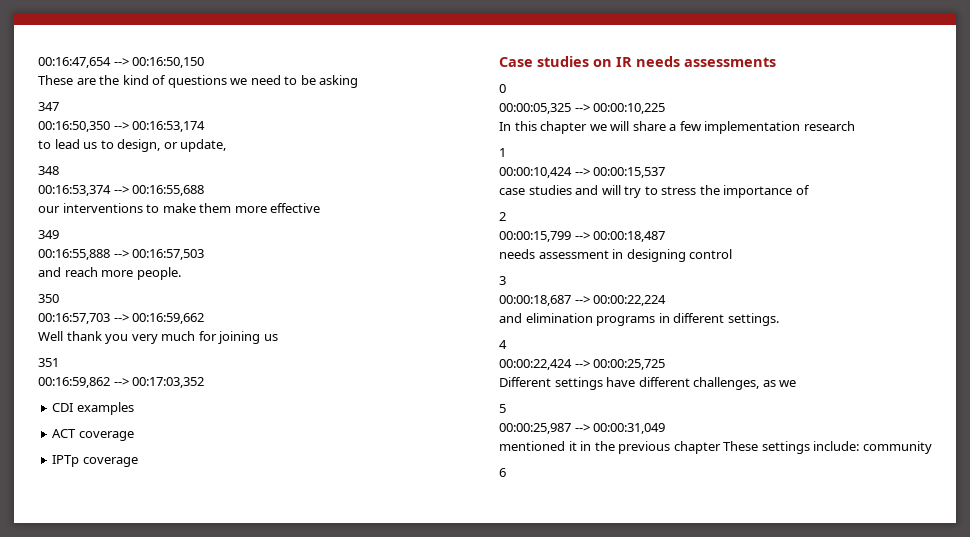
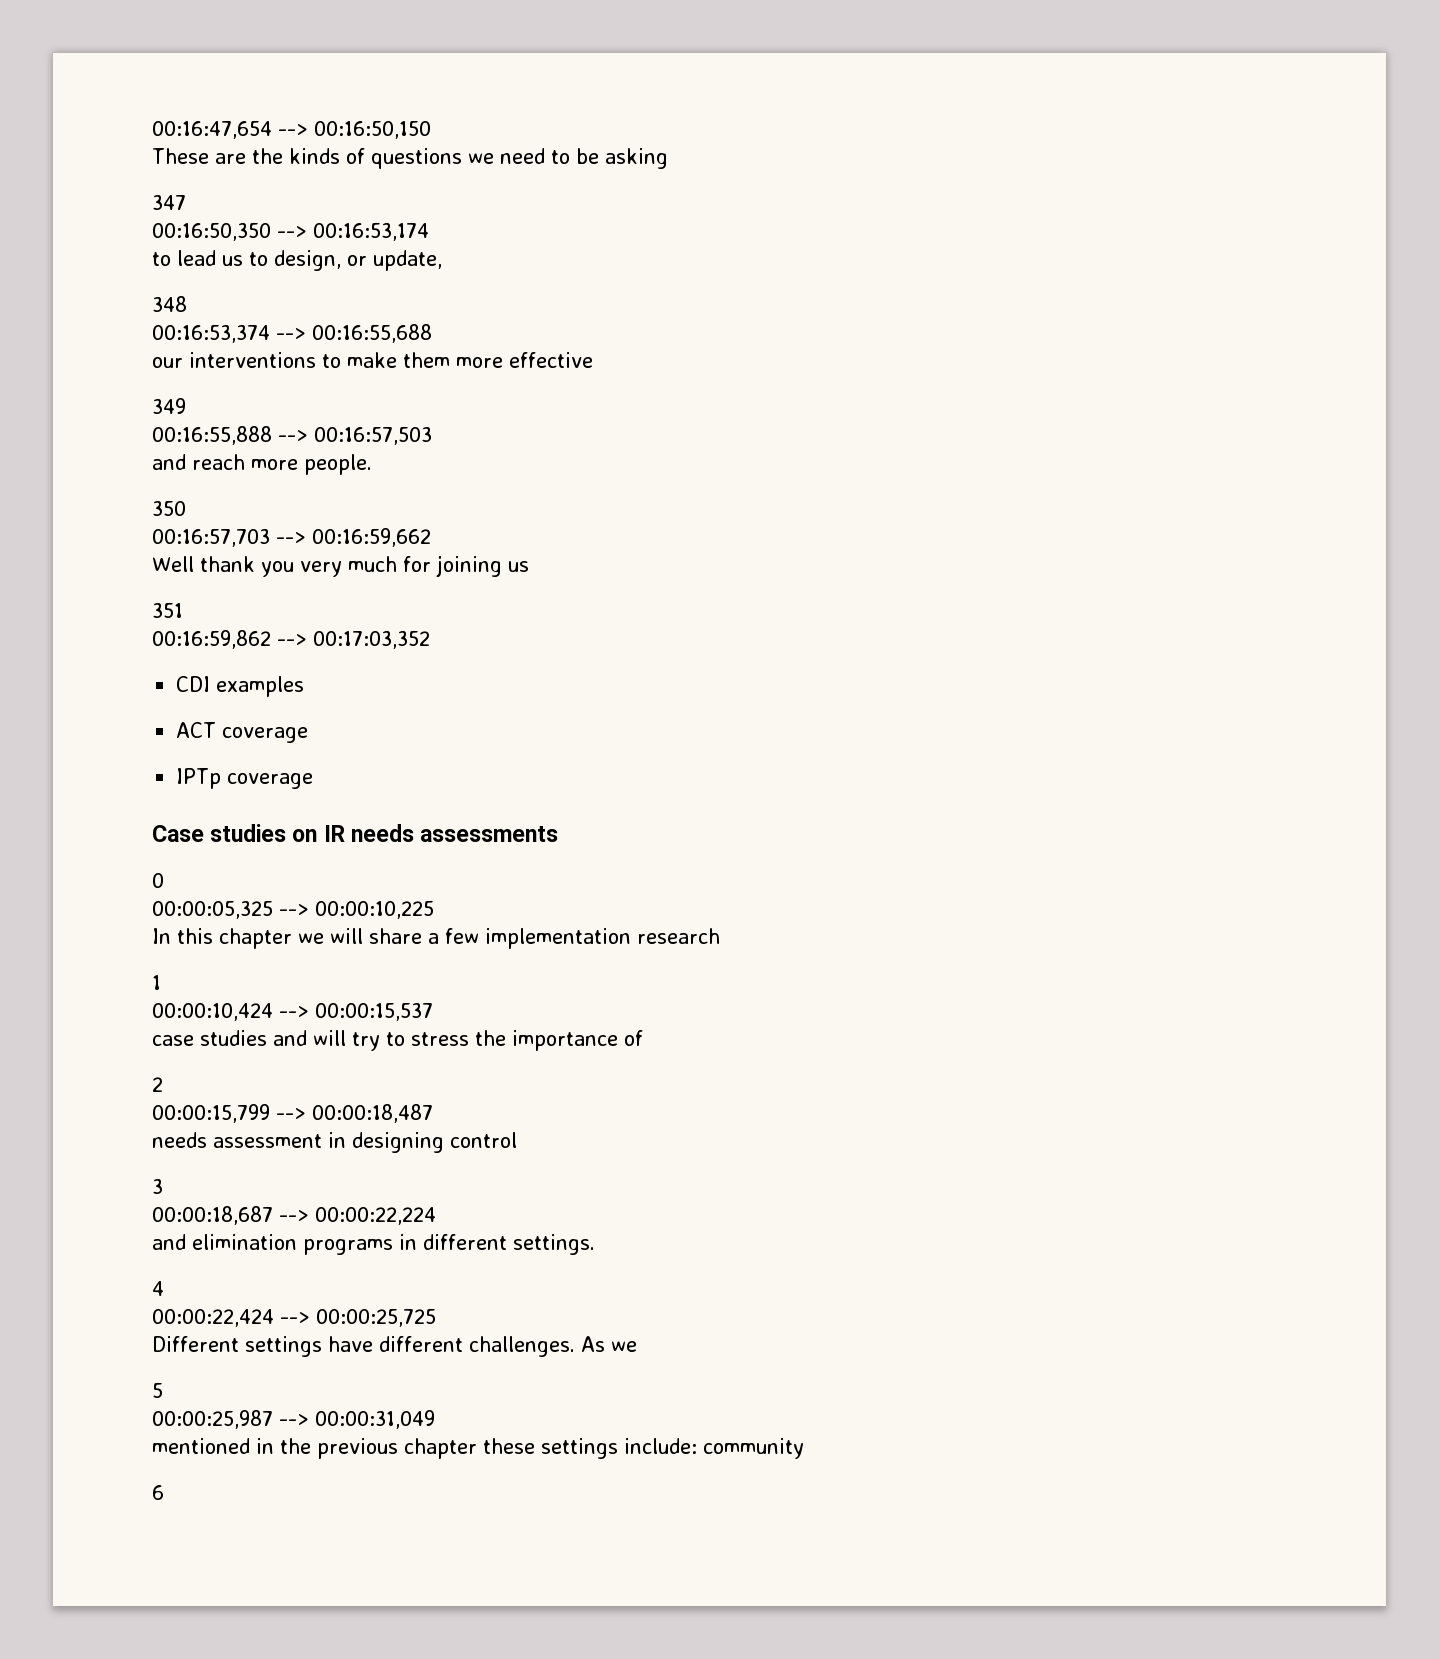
[122,75,149,85] kind -> [289,148,340,164] kinds
[693,377,776,390] challenges, as -> [469,1336,605,1357] challenges. As
[568,441,577,451] it -> (250, 1446) none
[723,441,759,451] These -> [483,1438,535,1454] these

